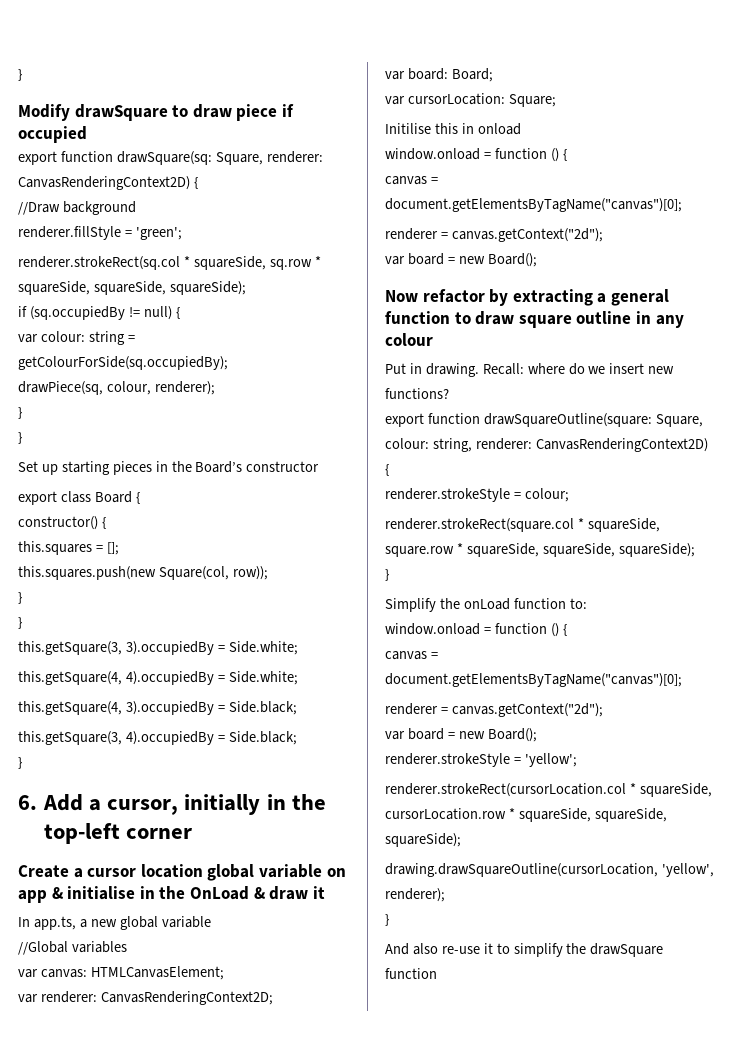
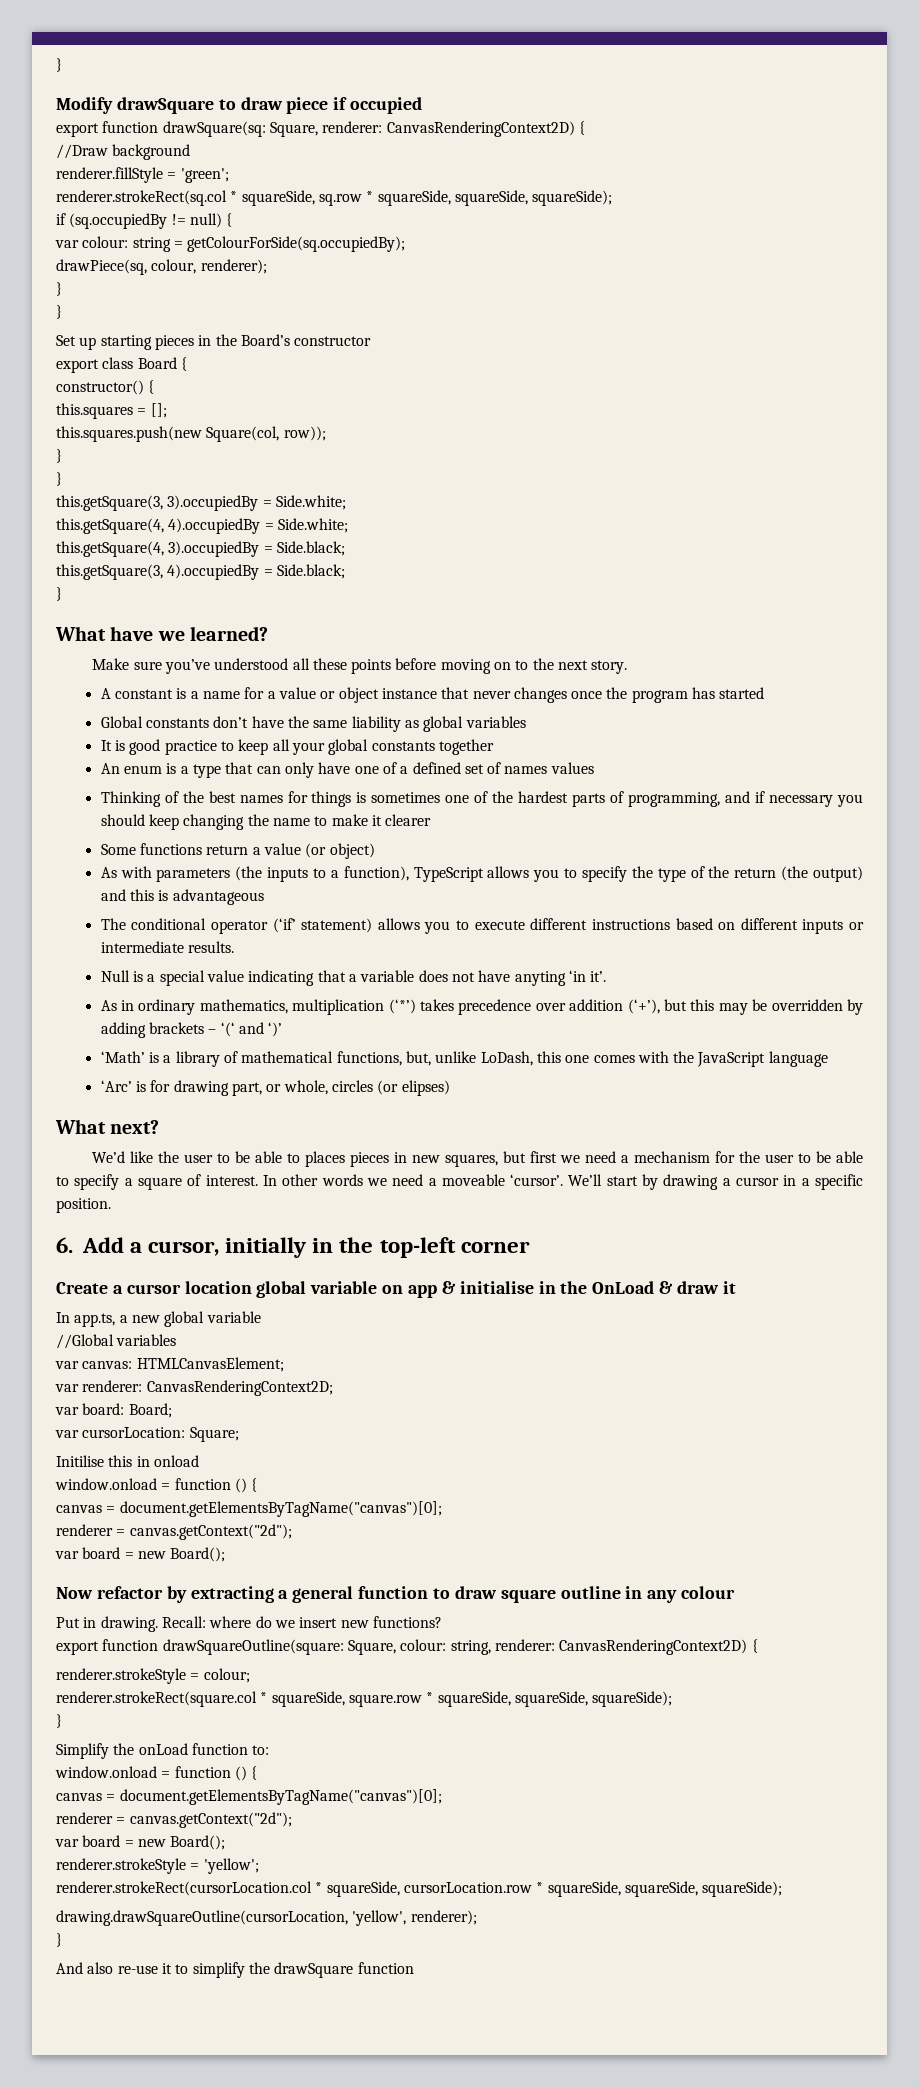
(22, 763) none -> [55,626,269,641] [92,658,628,674] [100,687,765,703] [100,716,526,732] [100,739,494,755] [100,762,594,778] [100,791,863,807] [100,814,432,830] [100,843,375,859] [100,866,864,882] [100,889,264,905] [100,918,864,934] [100,941,235,953] [100,970,607,986] [100,999,863,1015] [100,1022,283,1038] [100,1051,828,1067] [100,1080,450,1096] [55,1119,160,1134] [92,1151,864,1167] [56,1174,864,1190] [56,1198,111,1213] // What have we learned? // Make sure you’ve understood all these points before moving on to the next story. // A constant is a name for a value or object instance that never changes once the program has started // Global constants don’t have the same liability as global variables // It is good practice to keep all your global constants together // An enum is a type that can only have one of a defined set of names values // Thinking of the best names for things is sometimes one of the hardest parts of programming, and if necessary you should keep changing the name to make it clearer // Some functions return a value (or object) // As with parameters (the inputs to a function), TypeScript allows you to specify the type of the return (the output) and this is advantageous // The conditional operator (‘if’ statement) allows you to execute different instructions based on different inputs or intermediate results. // Null is a special value indicating that a variable does not have anyting ‘in it’. // As in ordinary mathematics, multiplication (‘*’) takes precedence over addition (‘+’), but this may be overridden by adding brackets – ‘(‘ and ‘)’ // ‘Math’ is a library of mathematical functions, but, unlike LoDash, this one comes with the JavaScript language // ‘Arc’ is for drawing part, or whole, circles (or elipses) // What next? // We’d like the user to be able to places pieces in new squares, but first we need a mechanism for the user to be able to specify a square of interest. In other words we need a moveable ‘cursor’. We’ll start by drawing a cursor in a specific position.

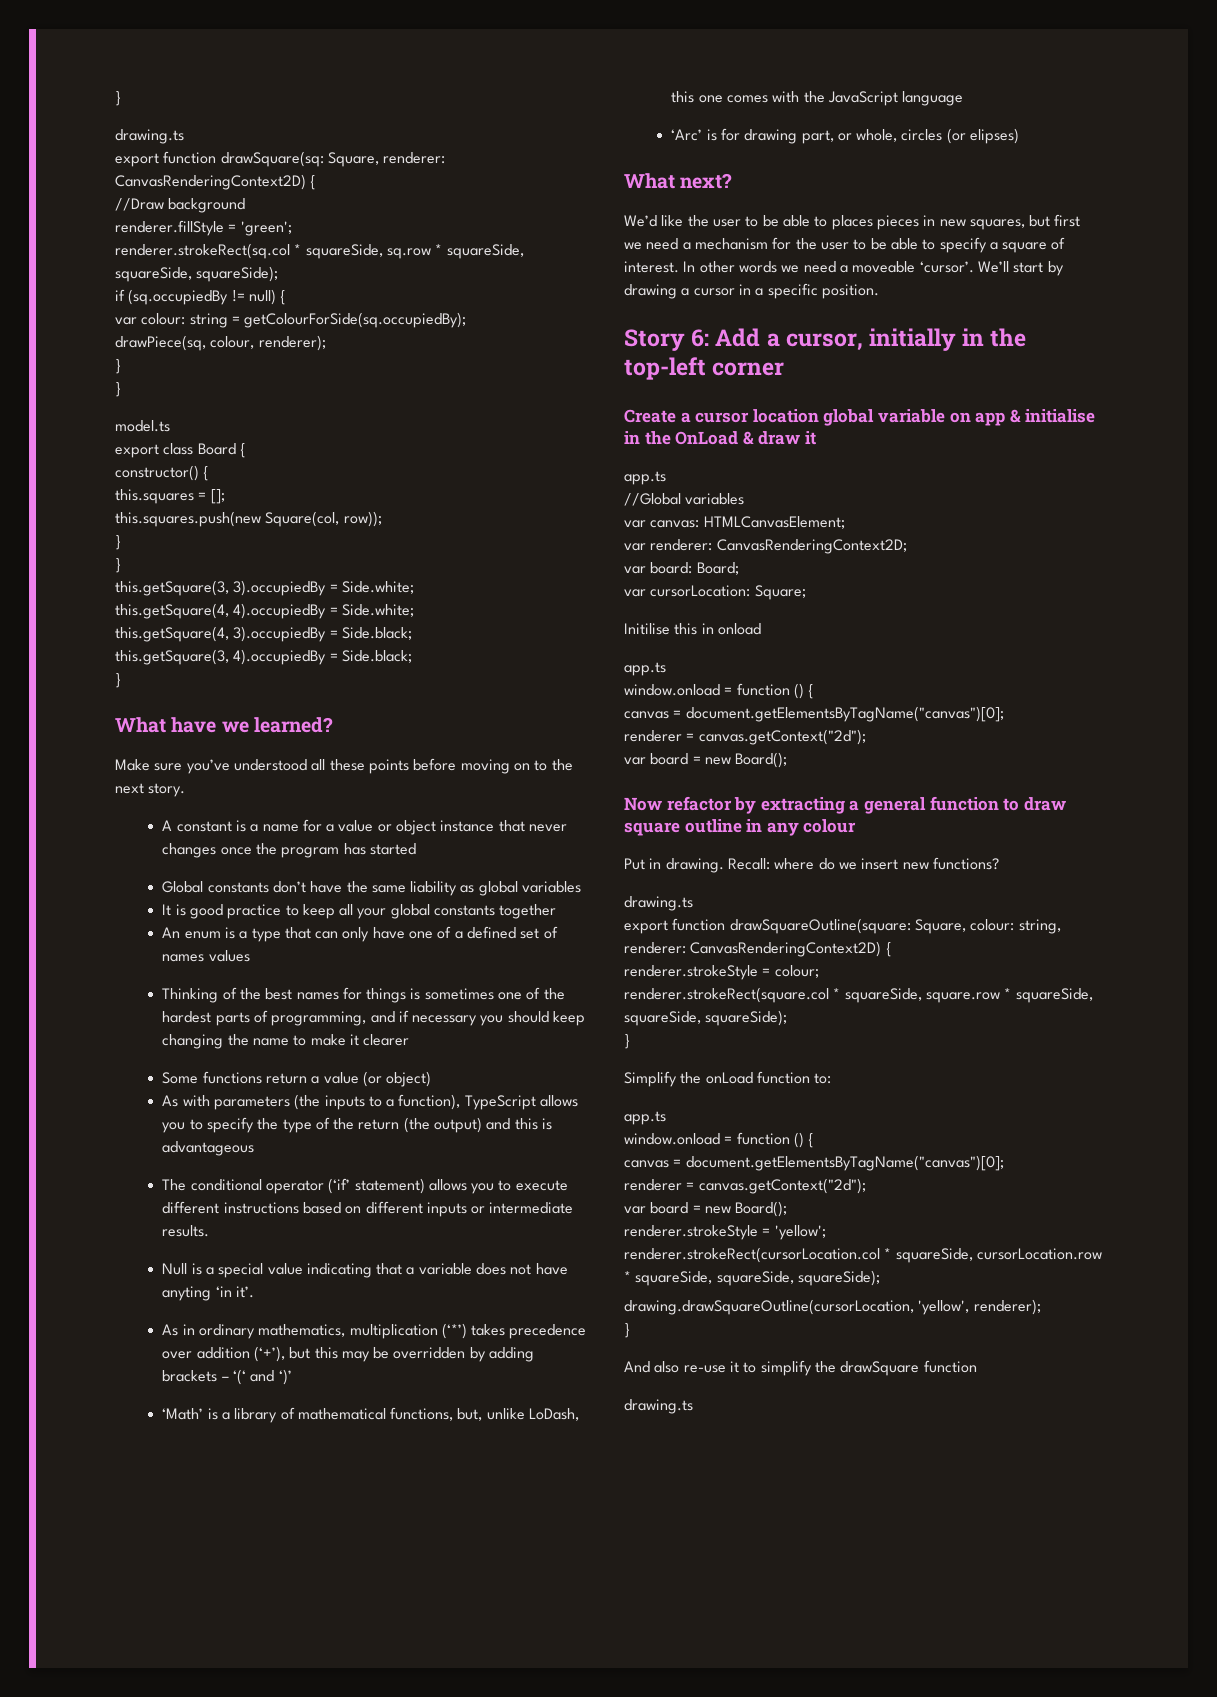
[56,58,62,72] [56,97,423,114] } // Modify drawSquare to draw piece if occupied -> [115,91,121,106] [115,129,184,144] } // drawing.ts
[56,334,372,350] Set up starting pieces in the Board’s constructor -> [115,420,170,432] model.ts
[56,1237,73,1253] 6. -> [624,329,710,351] Story 6:
[56,1311,261,1327] In app.ts, a new global variable -> [624,471,666,485] app.ts
(199, 1461) none -> [624,662,666,676] // app.ts
(442, 1622) none -> [624,896,693,911] // drawing.ts
(270, 1750) none -> [624,1111,666,1125] // app.ts
(414, 1968) none -> [624,1399,693,1414] // drawing.ts

